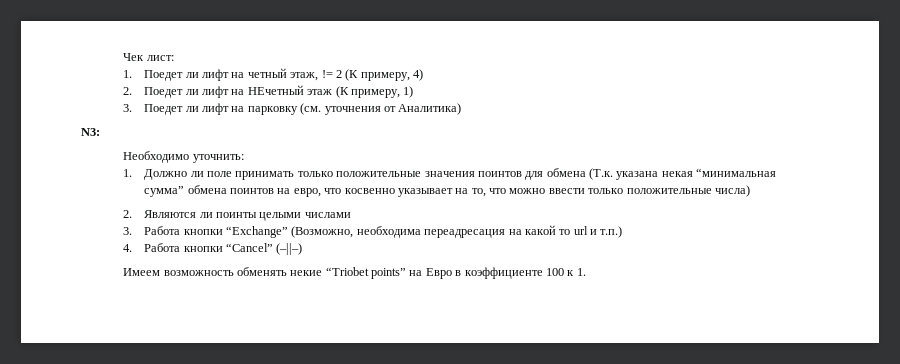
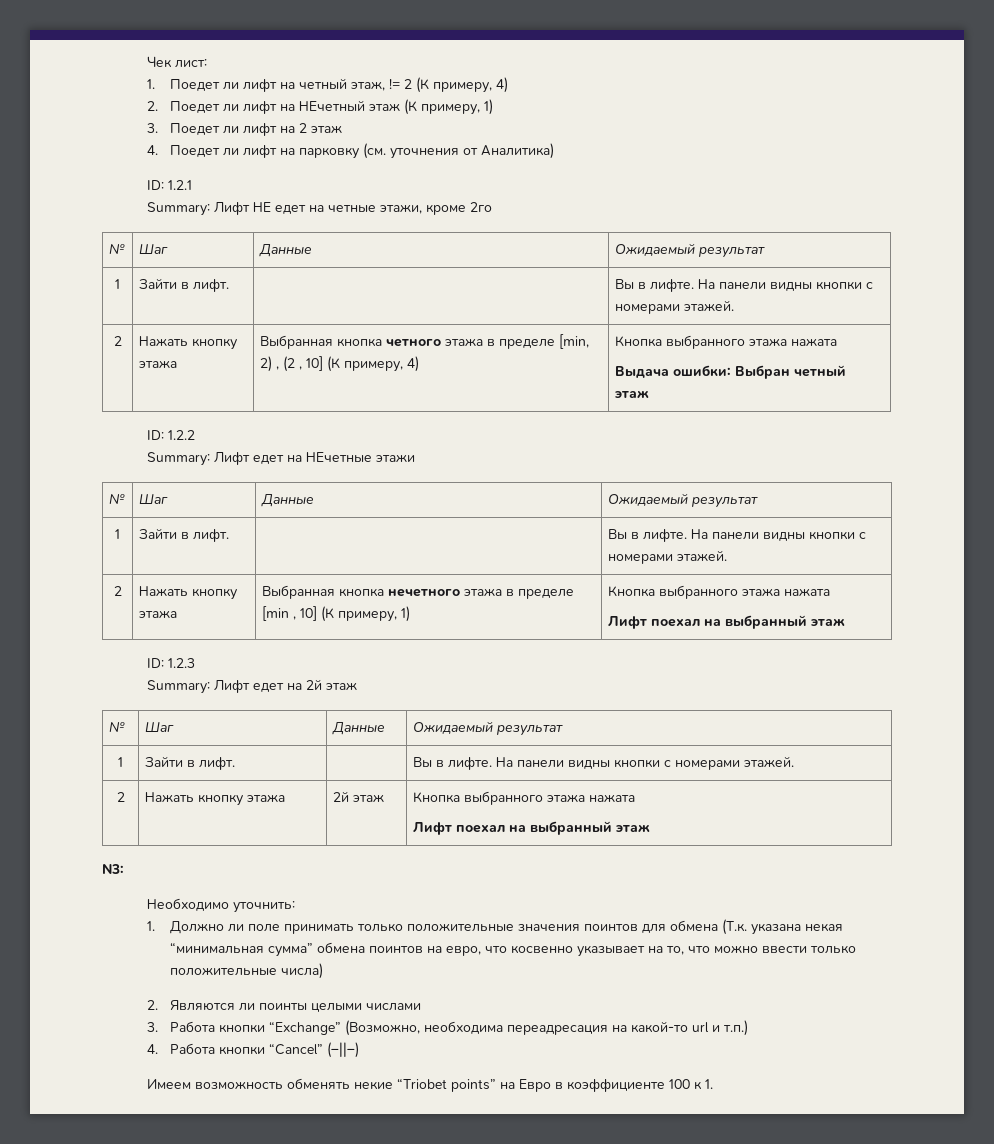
(245, 109) none -> [298,123,342,134] [146,144,295,158] 2 этаж // 4. Поедет ли лифт на
(462, 109) none -> [146,180,192,190] [146,201,492,216] [109,244,126,254] [139,244,169,254] [259,244,313,257] [615,243,766,258] [115,279,120,289] [139,278,230,292] [615,278,874,292] [615,300,735,314] [113,336,122,346] [139,336,239,350] [139,360,178,369] [260,334,590,349] [260,356,420,372] [615,335,838,349] [615,365,847,379] [614,390,650,399] [146,430,195,440] [146,451,415,466] [109,494,126,504] [139,494,169,504] [261,494,315,507] [608,493,759,508] [115,529,120,539] [139,528,230,542] [608,528,867,542] [608,550,728,564] [113,586,122,596] [139,586,239,600] [139,610,178,619] [262,585,575,599] [262,606,411,622] [608,585,831,599] [608,615,846,629] [146,658,195,668] [146,679,357,694] [109,722,126,732] [145,722,175,732] [332,722,386,735] [413,721,564,736] [118,757,123,767] [145,756,236,770] [413,756,795,770] [116,792,125,802] [145,792,286,806] [333,791,385,803] [413,791,636,805] [413,821,651,835] // ID: 1.2.1 // Summary: Лифт НЕ едет на четные этажи, кроме 2го // № | Шаг | Данные | Ожидаемый результат // 1 | Зайти в лифт. | | Вы в лифте. На панели видны кнопки с номерами этажей. // 2 | Нажать кнопку этажа | Выбранная кнопка четного этажа в пределе [min, 2) , (2 , 10] (К примеру, 4) | Кнопка выбранного этажа нажата // Выдача ошибки: Выбран четный этаж // ID: 1.2.2 // Summary: Лифт едет на НЕчетные этажи // № | Шаг | Данные | Ожидаемый результат // 1 | Зайти в лифт. | | Вы в лифте. На панели видны кнопки с номерами этажей. // 2 | Нажать кнопку этажа | Выбранная кнопка нечетного этажа в пределе [min , 10] (К примеру, 1) | Кнопка выбранного этажа нажата // Лифт поехал на выбранный этаж // ID: 1.2.3 // Summary: Лифт едет на 2й этаж // № | Шаг | Данные | Ожидаемый результат // 1 | Зайти в лифт. | | Вы в лифте. На панели видны кнопки с номерами этажей. // 2 | Нажать кнопку этажа | 2й этаж | Кнопка выбранного этажа нажата // Лифт поехал на выбранный этаж
[524,225,571,235] какой то -> [630,1021,688,1033] какой-то

